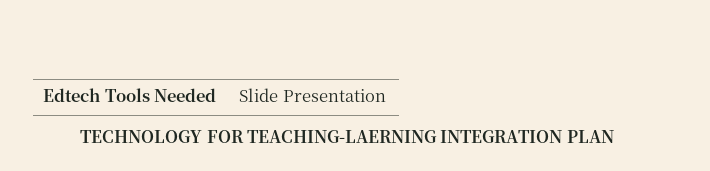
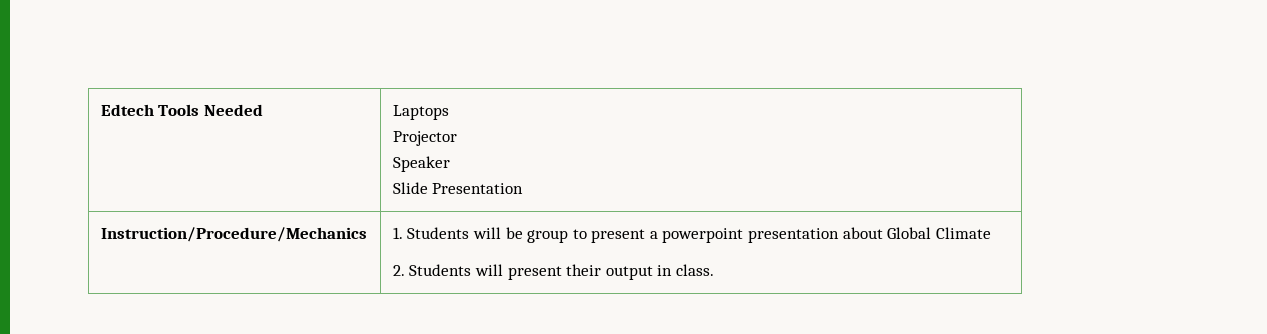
(217, 95) none -> [392,105,449,120] [392,131,457,146] [392,156,450,172] Laptops // Projector // Speaker //
[80,130,614,143] // TECHNOLOGY FOR TEACHING-LAERNING INTEGRATION PLAN -> [100,227,367,242] [392,227,991,243] [392,264,714,280] // Instruction/Procedure/Mechanics | 1. Students will be group to present a powerpoint presentation about Global Climate // 2. Students will present their output in class.

